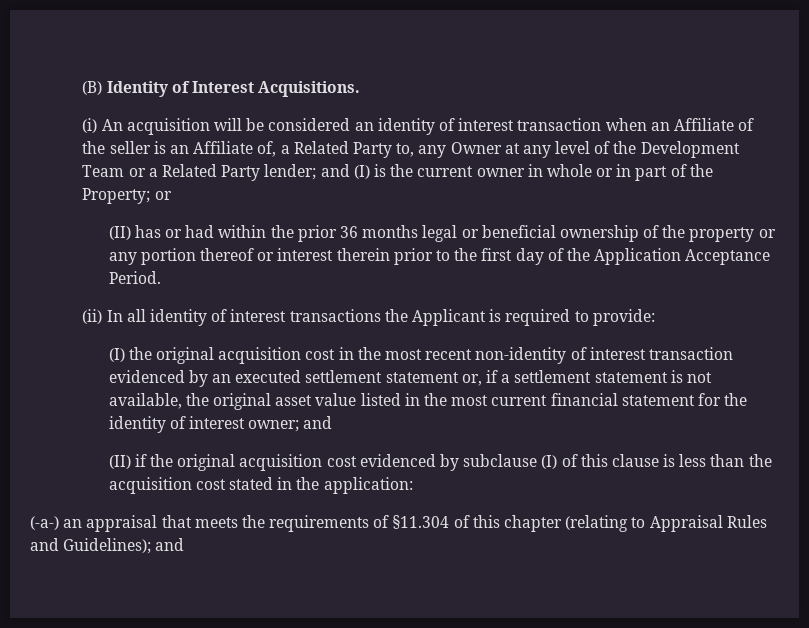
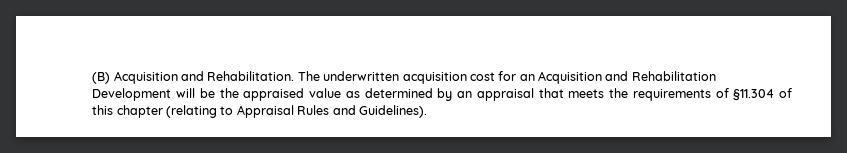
[106,81,361,97] [82,118,755,135] [82,141,740,158] [82,164,713,181] [82,188,172,204] [108,225,776,242] [108,248,771,265] [108,271,161,284] [82,309,655,326] [108,347,733,364] [108,370,712,387] [108,393,748,410] [108,416,333,433] [108,454,772,471] [108,477,413,494] [30,516,59,530] Identity of Interest Acquisitions. // (i) An acquisition will be considered an identity of interest transaction when an Affiliate of the seller is an Affiliate of, a Related Party to, any Owner at any level of the Development Team or a Related Party lender; and (I) is the current owner in whole or in part of the Property; or // (II) has or had within the prior 36 months legal or beneficial ownership of the property or any portion thereof or interest therein prior to the first day of the Application Acceptance Period. // (ii) In all identity of interest transactions the Applicant is required to provide: // (I) the original acquisition cost in the most recent non-identity of interest transaction evidenced by an executed settlement statement or, if a settlement statement is not available, the original asset value listed in the most current financial statement for the identity of interest owner; and // (II) if the original acquisition cost evidenced by subclause (I) of this clause is less than the acquisition cost stated in the application: // (-a-) -> [113,71,716,84] [92,88,453,101] Acquisition and Rehabilitation. The underwritten acquisition cost for an Acquisition and Rehabilitation Development will be the appraised value as determined by
[63,538,185,554] Guidelines); and -> [358,105,427,118] Guidelines).

